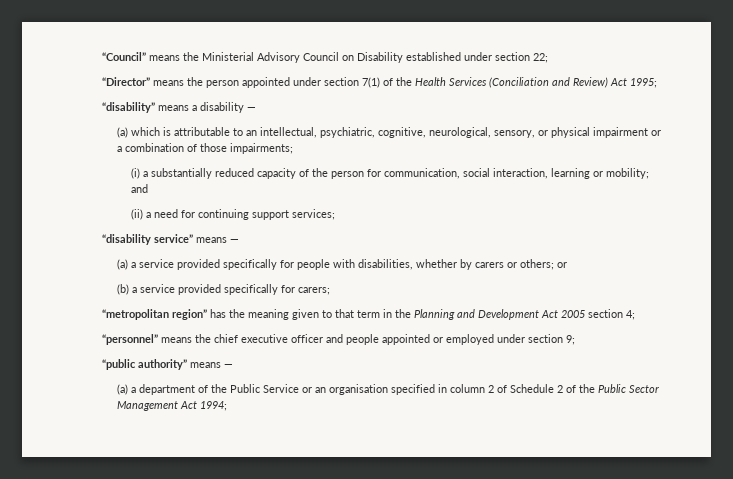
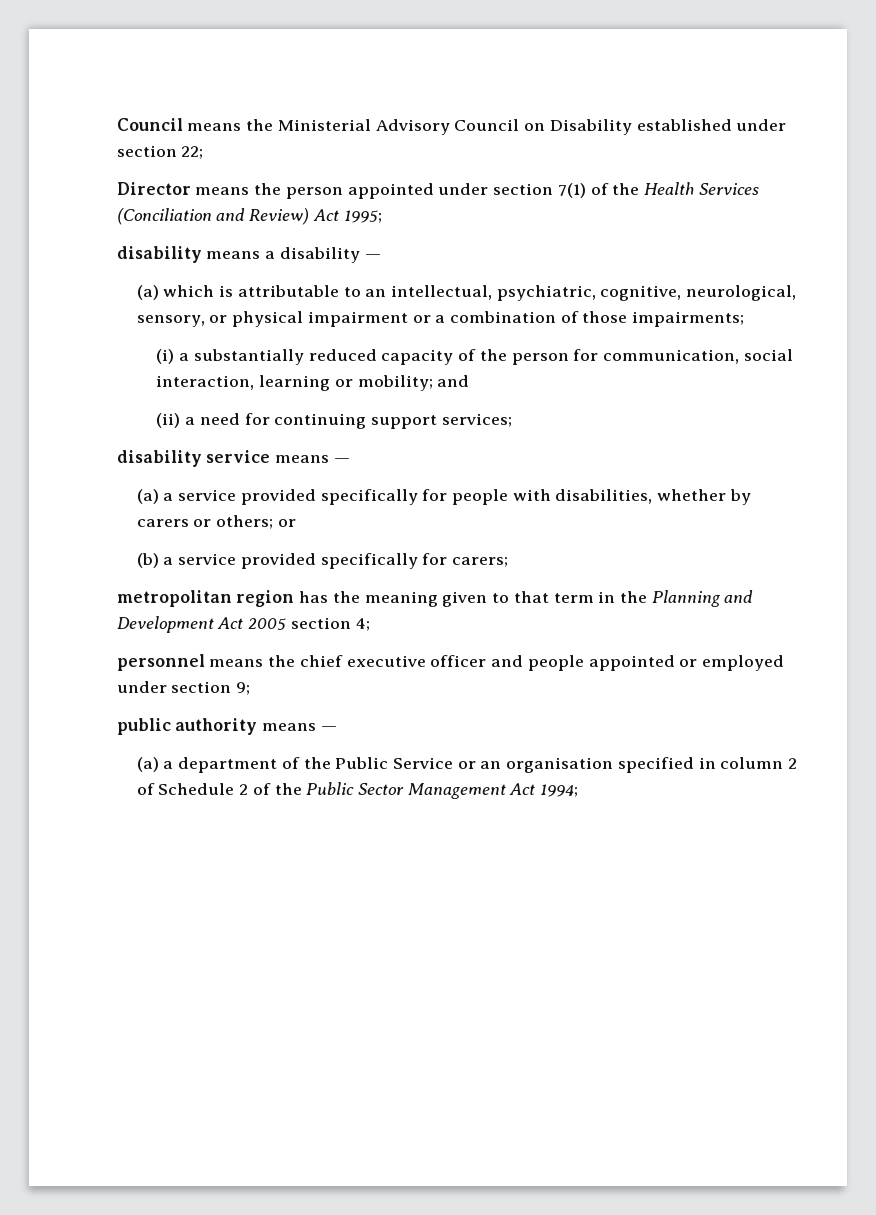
[101,52,146,61] “Council” -> [116,118,183,131] Council
[101,77,150,86] “Director” -> [116,182,191,195] Director
[101,102,155,113] “disability” -> [116,246,202,263] disability
[101,234,193,245] “disability service” -> [116,450,271,467] disability service
[101,309,207,320] “metropolitan region” -> [116,590,295,607] metropolitan region
[101,334,158,345] “personnel” -> [116,654,205,671] personnel
[101,359,187,370] “public authority” -> [116,718,258,735] public authority

